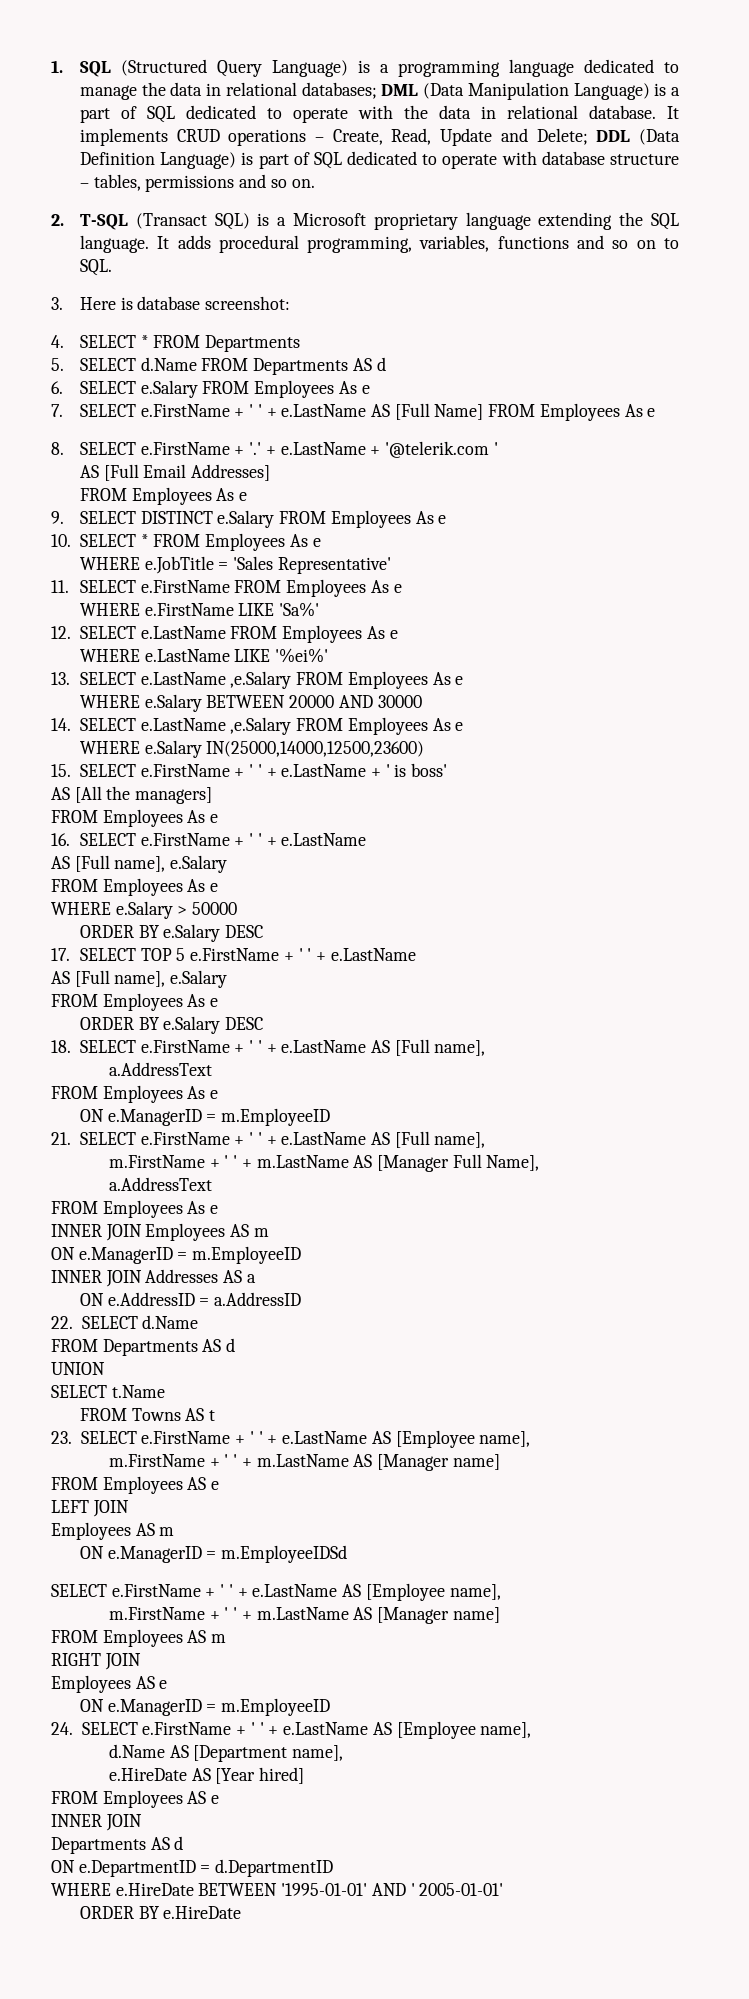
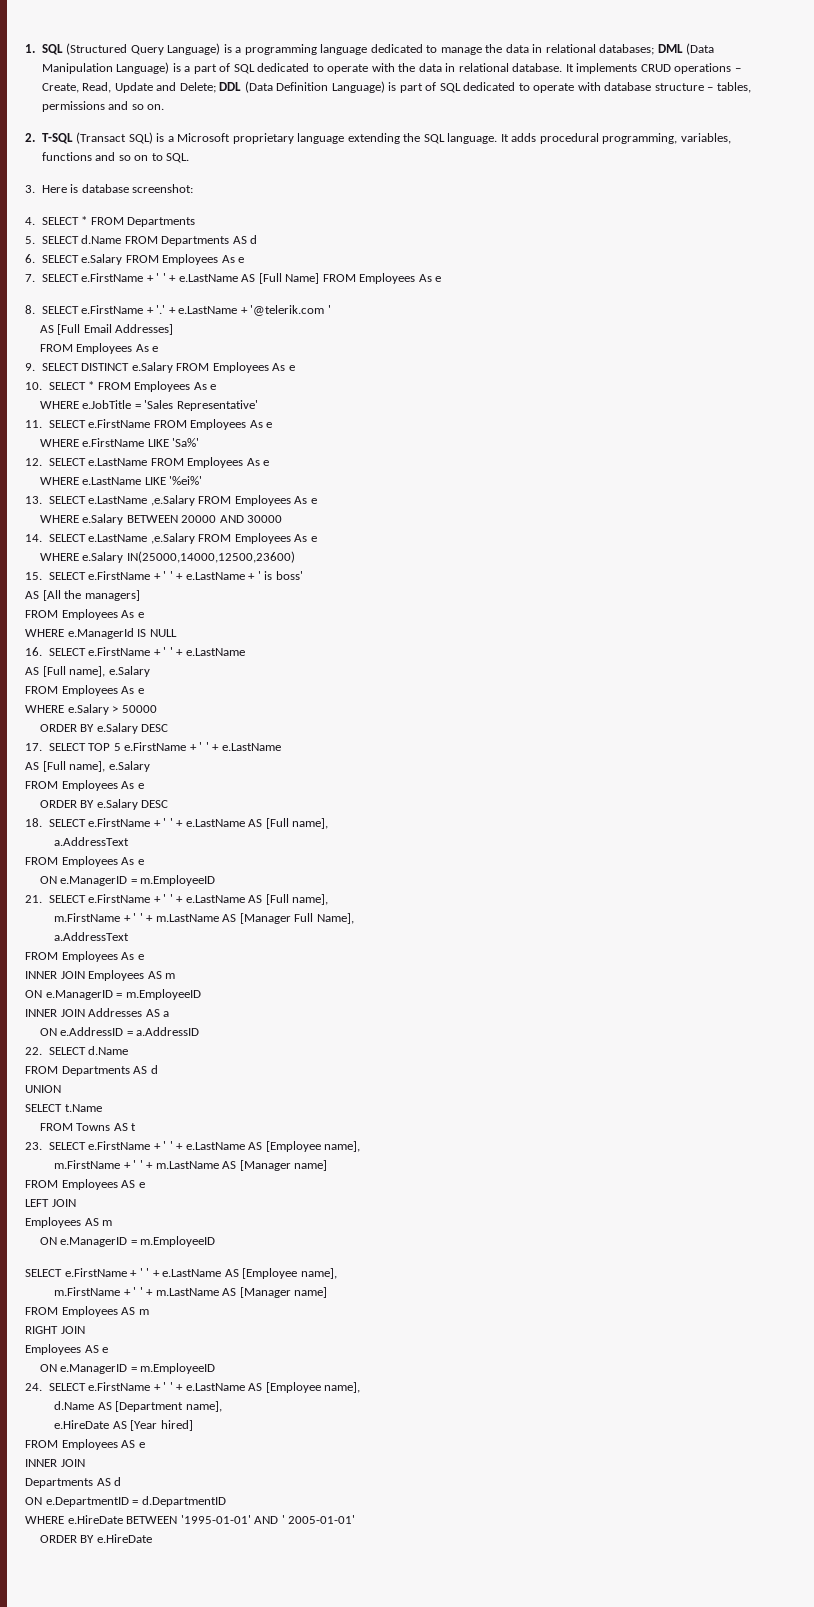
(219, 818) none -> [25,628,177,639] // WHERE e.ManagerId IS NULL
[221,1545,348,1563] m.EmployeeIDSd -> [140,1236,216,1247] m.EmployeeID

